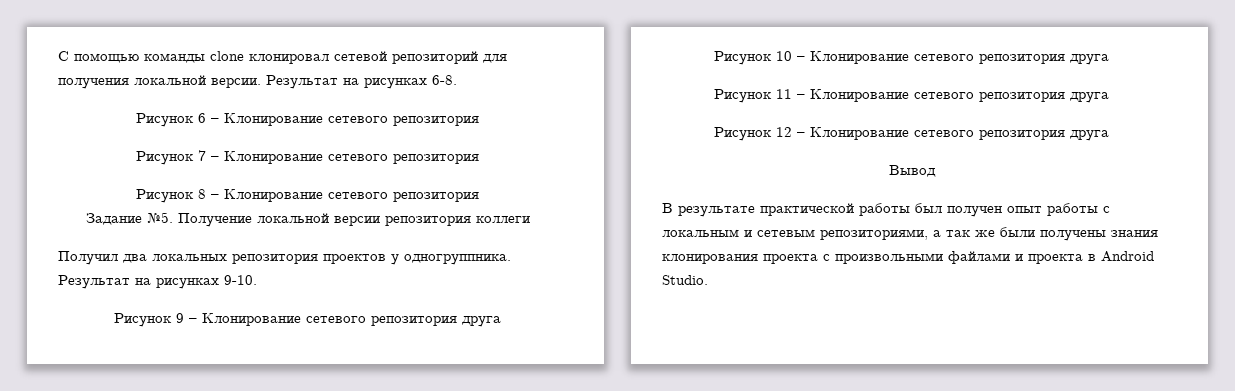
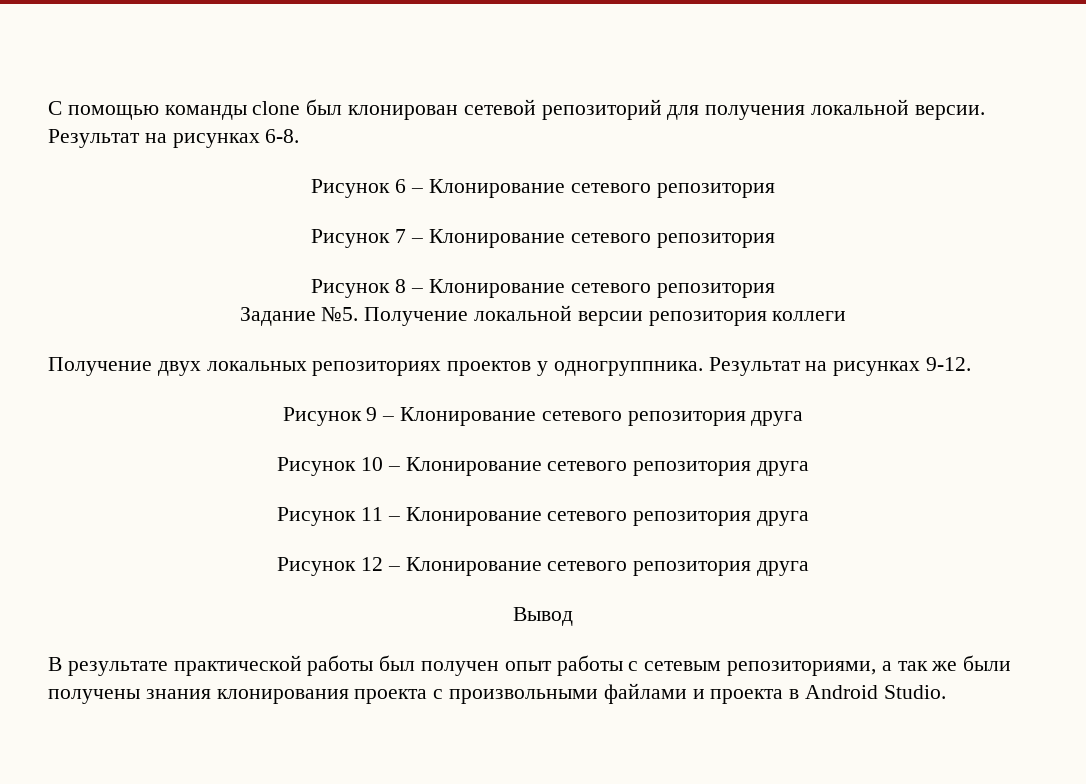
[249,54,329,64] клонировал -> [306,99,459,120] был клонирован
[58,251,318,265] Получил два локальных репозитория -> [48,357,442,376] Получение двух локальных репозиториях
[224,275,257,285] 9-10. -> [926,357,972,371] 9-12.
[662,229,752,237] локальным и -> (639, 666) none

